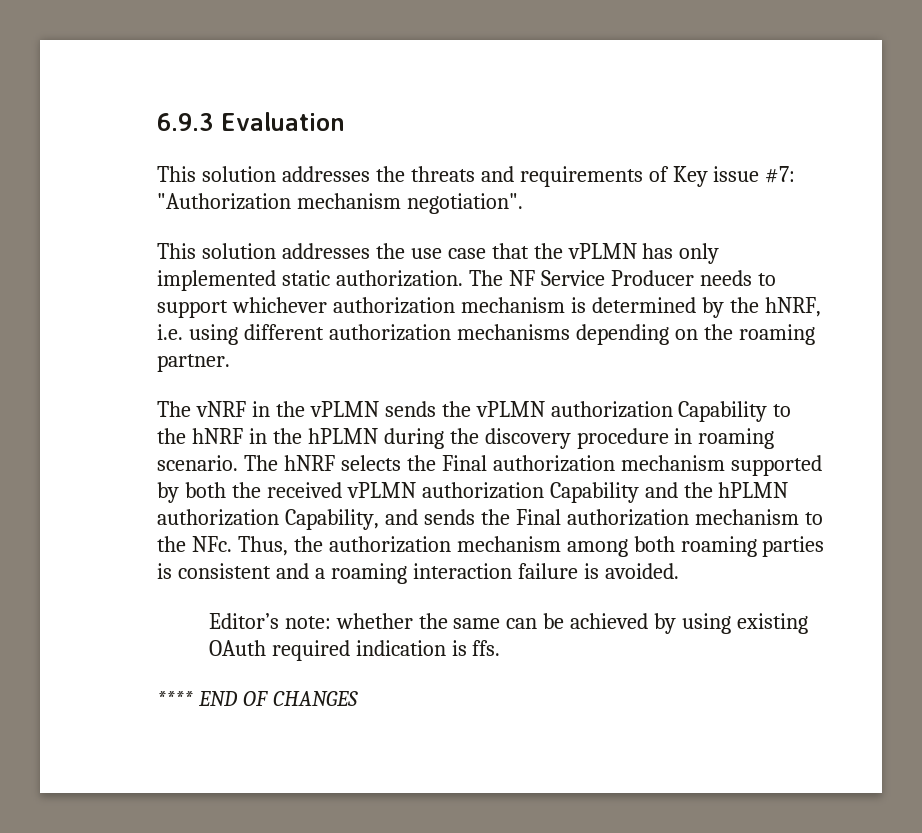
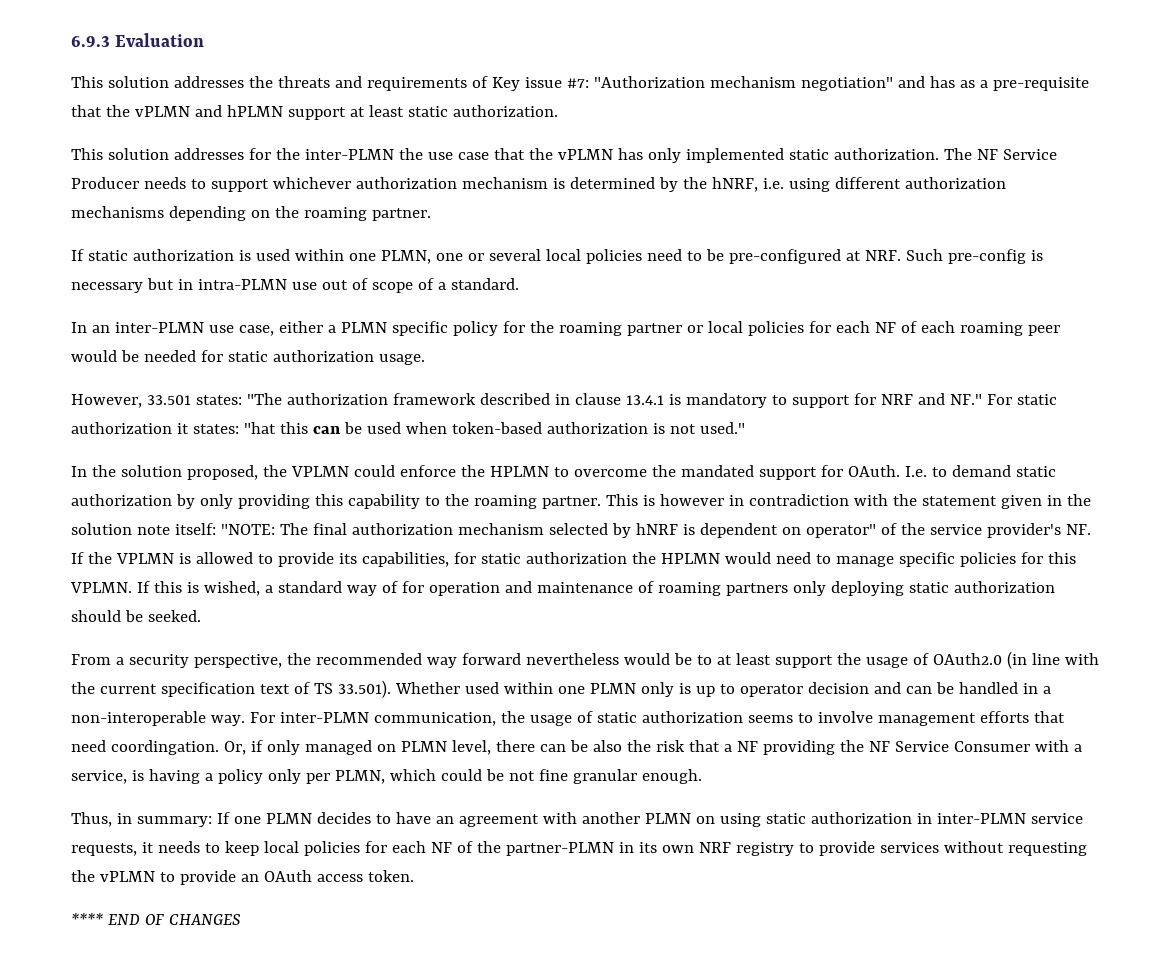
[406,193,523,214] [157,243,370,259] negotiation". // This solution addresses -> [800,76,1089,91] [71,105,558,120] [71,148,394,160] negotiation" and has as a pre-requisite that the vPLMN and hPLMN support at least static authorization. // This solution addresses for the inter-PLMN
[157,401,792,422] [157,428,775,449] [157,455,822,476] [157,482,789,503] [157,509,823,530] [157,536,825,557] [157,563,679,584] [208,613,809,634] [208,640,501,661] The vNRF in the vPLMN sends the vPLMN authorization Capability to the hNRF in the hPLMN during the discovery procedure in roaming scenario. The hNRF selects the Final authorization mechanism supported by both the received vPLMN authorization Capability and the hPLMN authorization Capability, and sends the Final authorization mechanism to the NFc. Thus, the authorization mechanism among both roaming parties is consistent and a roaming interaction failure is avoided. // Editor’s note: whether the same can be achieved by using existing OAuth required indication is ffs. -> [71,249,1043,264] [71,278,519,293] [71,321,1060,336] [71,350,425,365] [71,393,1057,408] [71,422,745,434] [71,465,1056,480] [71,494,1091,509] [71,523,1091,538] [71,552,1076,567] [70,581,1055,596] [71,610,201,622] [71,651,1099,669] [71,680,1051,698] [71,711,1065,726] [71,740,1082,755] [71,769,702,784] [71,812,1083,827] [71,841,1087,856] [71,870,414,885] If static authorization is used within one PLMN, one or several local policies need to be pre-configured at NRF. Such pre-config is necessary but in intra-PLMN use out of scope of a standard. // In an inter-PLMN use case, either a PLMN specific policy for the roaming partner or local policies for each NF of each roaming peer would be needed for static authorization usage. // However, 33.501 states: "The authorization framework described in clause 13.4.1 is mandatory to support for NRF and NF." For static authorization it states: "hat this can be used when token-based authorization is not used." // In the solution proposed, the VPLMN could enforce the HPLMN to overcome the mandated support for OAuth. I.e. to demand static authorization by only providing this capability to the roaming partner. This is however in contradiction with the statement given in the solution note itself: "NOTE: The final authorization mechanism selected by hNRF is dependent on operator" of the service provider's NF. If the VPLMN is allowed to provide its capabilities, for static authorization the HPLMN would need to manage specific policies for this VPLMN. If this is wished, a standard way of for operation and maintenance of roaming partners only deploying static authorization should be seeked. // From a security perspective, the recommended way forward nevertheless would be to at least support the usage of OAuth2.0 (in line with the current specification text of TS 33.501). Whether used within one PLMN only is up to operator decision and can be handled in a non-interoperable way. For inter-PLMN communication, the usage of static authorization seems to involve management efforts that need coordingation. Or, if only managed on PLMN level, there can be also the risk that a NF providing the NF Service Consumer with a service, is having a policy only per PLMN, which could be not fine granular enough. // Thus, in summary: If one PLMN decides to have an agreement with another PLMN on using static authorization in inter-PLMN service requests, it needs to keep local policies for each NF of the partner-PLMN in its own NRF registry to provide services without requesting the vPLMN to provide an OAuth access token.

